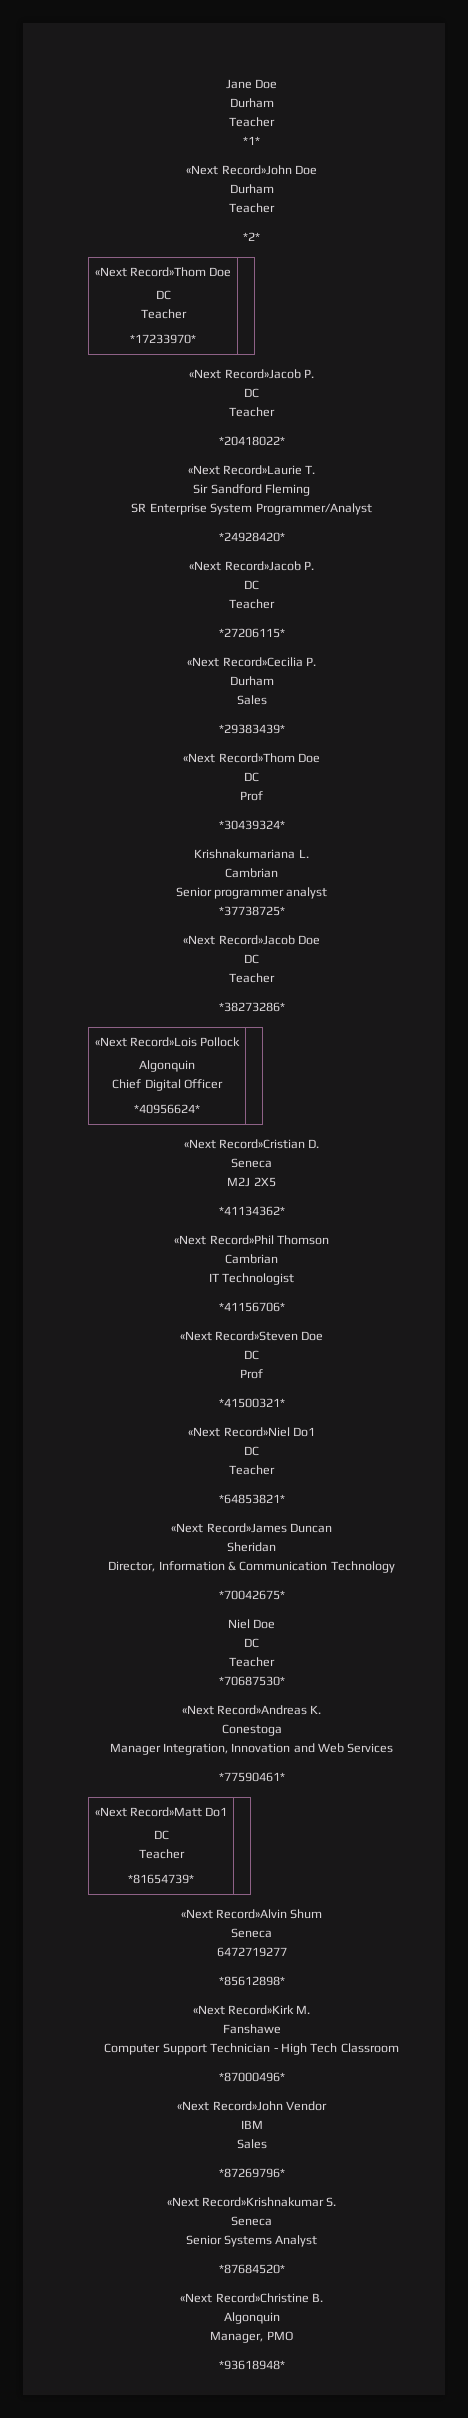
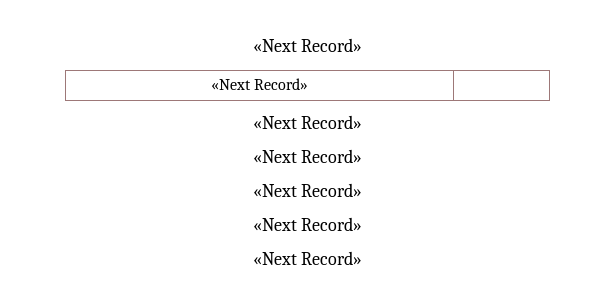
[225,79,278,89] [229,98,274,108] [229,117,275,127] [243,136,260,145] [186,165,317,175] [229,184,274,194] [229,203,275,213] [243,232,260,241] [94,267,232,277] [155,290,171,300] [140,309,187,319] [130,334,196,344] [189,369,314,379] [244,388,259,398] [229,407,275,417] [218,436,285,446] [187,465,316,475] [193,484,310,496] [131,503,372,515] [218,532,285,542] [189,561,314,571] [244,580,259,590] [229,599,275,609] [218,628,285,638] [187,657,316,667] [229,676,274,686] [236,695,267,705] [218,724,285,734] [183,753,320,763] [244,772,259,782] [240,791,263,801] [218,820,285,830] [194,849,309,859] [225,868,278,878] [175,887,328,899] [218,906,285,916] [183,935,320,945] [244,954,259,964] [229,973,275,983] [218,1002,285,1012] [94,1037,241,1047] [139,1060,195,1072] [112,1079,223,1091] [134,1104,200,1114] [183,1139,320,1149] [231,1158,272,1168] [227,1177,276,1187] [218,1206,285,1216] [174,1235,329,1245] [225,1254,278,1264] [208,1273,295,1285] [218,1302,285,1312] [179,1331,324,1341] [244,1350,259,1360] [240,1369,263,1379] [218,1398,285,1408] [188,1427,315,1437] [244,1446,259,1456] [229,1465,275,1475] [218,1494,285,1504] [171,1523,332,1533] [227,1542,276,1552] [108,1561,395,1573] [218,1590,285,1600] [227,1619,276,1629] [244,1638,259,1648] [229,1657,275,1667] [218,1676,285,1686] [181,1705,322,1715] [221,1724,282,1736] [109,1743,394,1755] [218,1772,285,1782] [94,1807,228,1817] [153,1830,169,1840] [138,1849,185,1859] [128,1874,194,1884] [180,1909,323,1919] [231,1928,272,1938] [216,1947,287,1957] [218,1976,285,1986] [192,2005,311,2015] [222,2024,281,2034] [104,2043,399,2055] [218,2072,285,2082] [177,2101,327,2111] [240,2120,263,2129] [236,2139,267,2149] [218,2168,285,2178] [166,2197,337,2207] [231,2216,272,2226] [185,2235,318,2247] [218,2264,285,2274] [180,2293,323,2303] [223,2312,280,2324] [210,2331,293,2343] [218,2360,285,2370] Jane Doe // Durham // Teacher // *1* // «Next Record»John Doe // Durham // Teacher // *2* // «Next Record»Thom Doe // DC // Teacher // *17233970* | // «Next Record»Jacob P. // DC // Teacher // *20418022* // «Next Record»Laurie T. // Sir Sandford Fleming // SR Enterprise System Programmer/Analyst // *24928420* // «Next Record»Jacob P. // DC // Teacher // *27206115* // «Next Record»Cecilia P. // Durham // Sales // *29383439* // «Next Record»Thom Doe // DC // Prof // *30439324* // Krishnakumariana L. // Cambrian // Senior programmer analyst // *37738725* // «Next Record»Jacob Doe // DC // Teacher // *38273286* // «Next Record»Lois Pollock // Algonquin // Chief Digital Officer // *40956624* | // «Next Record»Cristian D. // Seneca // M2J 2X5 // *41134362* // «Next Record»Phil Thomson // Cambrian // IT Technologist // *41156706* // «Next Record»Steven Doe // DC // Prof // *41500321* // «Next Record»Niel Do1 // DC // Teacher // *64853821* // «Next Record»James Duncan // Sheridan // Director, Information & Communication Technology // *70042675* // Niel Doe // DC // Teacher // *70687530* // «Next Record»Andreas K. // Conestoga // Manager Integration, Innovation and Web Services // *77590461* // «Next Record»Matt Do1 // DC // Teacher // *81654739* | // «Next Record»Alvin Shum // Seneca // 6472719277 // *85612898* // «Next Record»Kirk M. // Fanshawe // Computer Support Technician - High Tech Classroom // *87000496* // «Next Record»John Vendor // IBM // Sales // *87269796* // «Next Record»Krishnakumar S. // Seneca // Senior Systems Analyst // *87684520* // «Next Record»Christine B. // Algonquin // Manager, PMO // *93618948* -> [252,38,363,52] [210,78,309,90] [252,115,363,129] [252,149,363,163] [252,183,363,197] [252,217,363,231] [252,251,363,265] «Next Record» // «Next Record» | // «Next Record» // «Next Record» // «Next Record» // «Next Record» // «Next Record»

